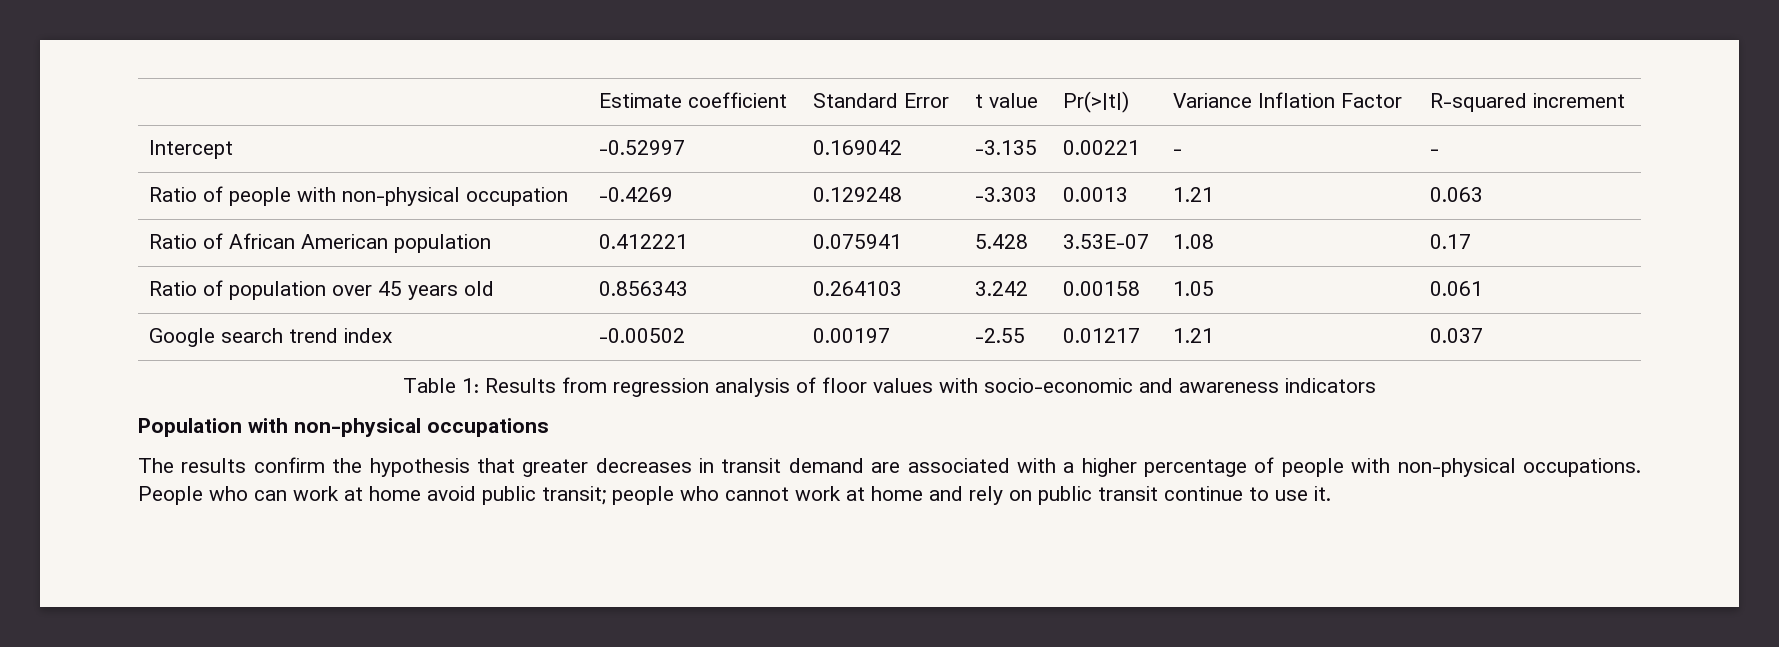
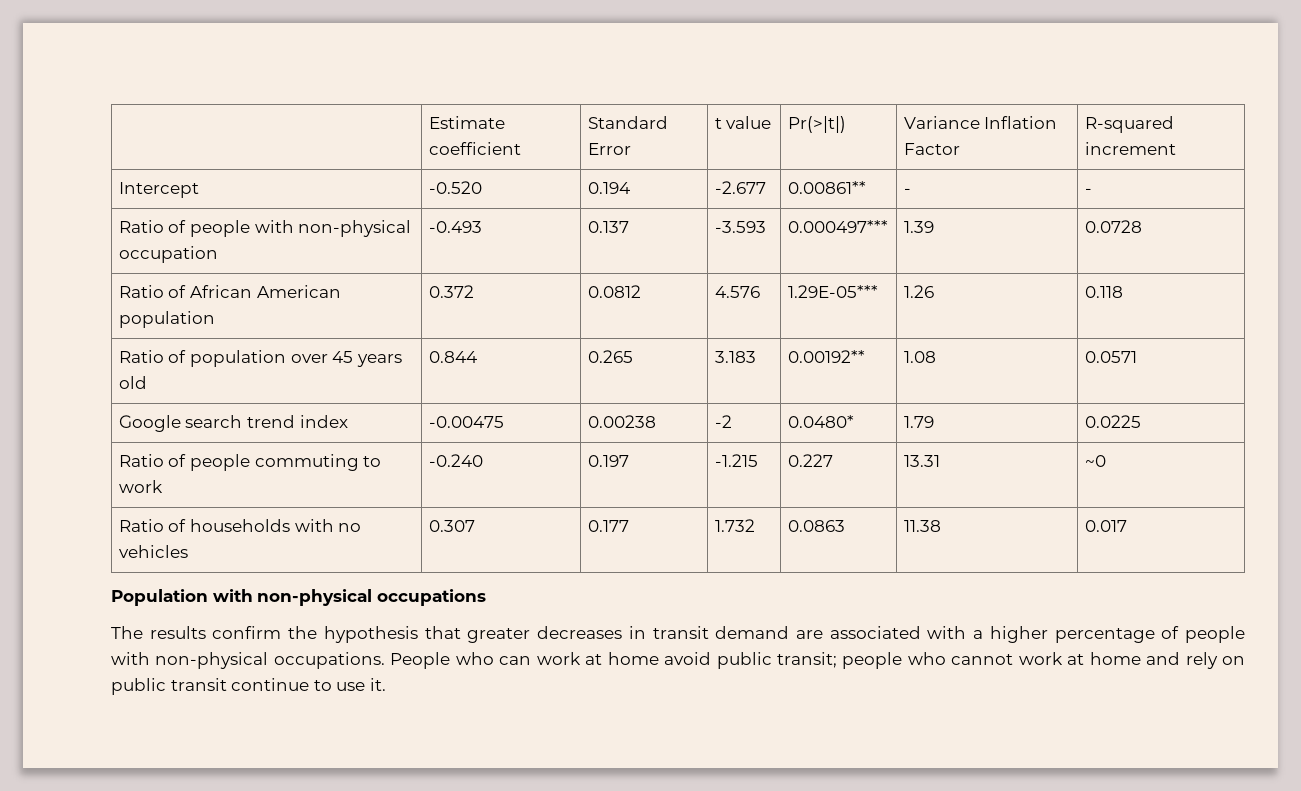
[599,140,686,155] [813,140,903,155] [975,140,1038,155] [1063,140,1141,155] -0.52997 | 0.169042 | -3.135 | 0.00221 -> [428,181,482,194] [587,182,630,194] [714,181,766,194] [787,181,866,194] -0.520 | 0.194 | -2.677 | 0.00861**
[599,187,674,202] [813,187,903,202] [975,187,1038,202] [1063,187,1129,202] [1173,187,1215,202] [1430,187,1484,202] -0.4269 | 0.129248 | -3.303 | 0.0013 | 1.21 | 0.063 -> [428,221,482,233] [587,221,629,233] [714,221,766,233] [787,220,888,233] [903,221,934,233] [1084,220,1142,233] -0.493 | 0.137 | -3.593 | 0.000497*** | 1.39 | 0.0728
[599,234,689,249] [813,234,903,249] [975,234,1029,249] [1063,234,1150,249] [1173,234,1215,249] [1430,234,1472,249] 0.412221 | 0.075941 | 5.428 | 3.53E-07 | 1.08 | 0.17 -> [428,285,474,298] [587,285,641,298] [714,286,760,298] [787,285,878,298] [903,285,934,298] [1084,286,1123,298] 0.372 | 0.0812 | 4.576 | 1.29E-05*** | 1.26 | 0.118
[599,281,689,296] [813,281,903,296] [975,281,1029,296] [1063,281,1141,296] [1173,281,1215,296] [1430,281,1484,296] [149,328,393,347] [599,328,686,343] [813,328,891,343] [975,328,1026,343] [1063,328,1141,343] [1173,328,1215,343] [1430,328,1484,343] [403,377,1376,397] 0.856343 | 0.264103 | 3.242 | 0.00158 | 1.05 | 0.061 // Google search trend index | -0.00502 | 0.00197 | -2.55 | 0.01217 | 1.21 | 0.037 // Table 1: Results from regression analysis of floor values with socio-economic and awareness indicators -> [428,351,477,363] [587,350,633,363] [714,351,756,363] [787,350,865,363] [903,351,936,363] [1084,351,1137,363] [118,415,348,432] [428,416,504,428] [587,415,656,428] [714,415,732,428] [787,415,854,428] [903,416,934,428] [1084,415,1141,428] [118,454,382,471] [118,480,163,493] [428,454,483,467] [587,455,629,467] [714,454,758,467] [787,454,833,467] [903,455,940,467] [1084,455,1106,467] [118,519,362,532] [118,545,188,558] [428,520,475,532] [587,520,629,532] [714,519,755,532] [787,520,845,532] [903,520,941,532] [1084,520,1127,532] 0.844 | 0.265 | 3.183 | 0.00192** | 1.08 | 0.0571 // Google search trend index | -0.00475 | 0.00238 | -2 | 0.0480* | 1.79 | 0.0225 // Ratio of people commuting to work | -0.240 | 0.197 | -1.215 | 0.227 | 13.31 | ~0 // Ratio of households with no vehicles | 0.307 | 0.177 | 1.732 | 0.0863 | 11.38 | 0.017

